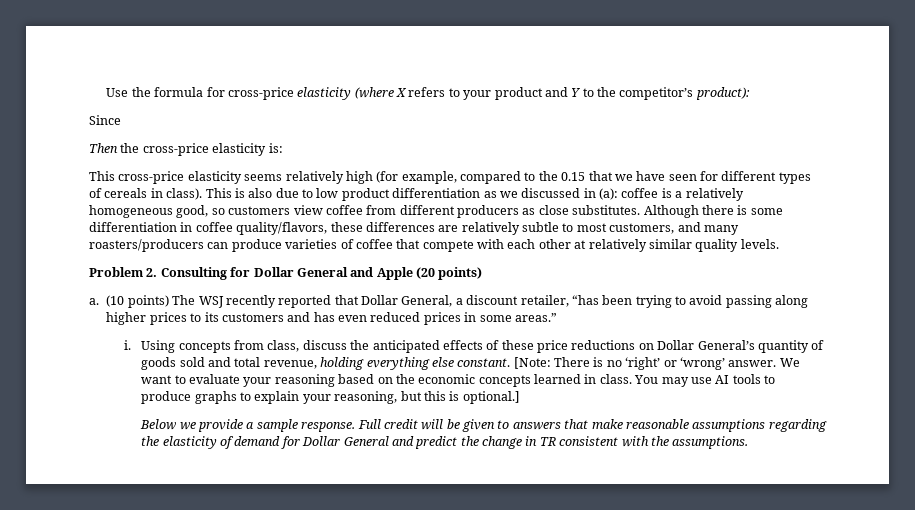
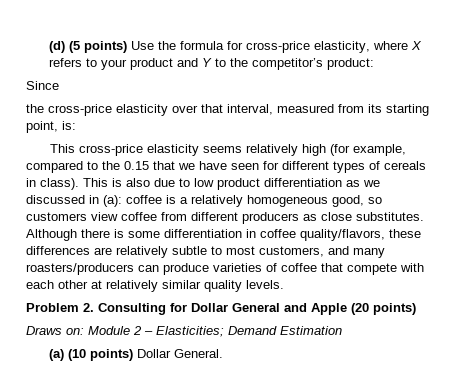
(106, 92) none -> [49,41,128,53] (d) (5 points)
[297,87,394,100] elasticity (where -> [314,41,409,53] elasticity, where
[695,87,750,100] product): -> [327,58,375,70] product:
[89,143,118,153] Then -> (59, 85) none
(267, 149) none -> [172,104,429,116] [26,121,58,133] over that interval, measured from its starting point,
[89,295,809,308] [106,312,557,325] [123,340,825,353] [141,357,800,370] [141,374,775,387] [141,391,520,404] [140,419,827,432] [141,436,749,449] a. (10 points) The WSJ recently reported that Dollar General, a discount retailer, “has been trying to avoid passing along higher prices to its customers and has even reduced prices in some areas.” // i. Using concepts from class, discuss the anticipated effects of these price reductions on Dollar General’s quantity of goods sold and total revenue, holding everything else constant. [Note: There is no ‘right’ or ‘wrong’ answer. We want to evaluate your reasoning based on the economic concepts learned in class. You may use AI tools to produce graphs to explain your reasoning, but this is optional.] // Below we provide a sample response. Full credit will be given to answers that make reasonable assumptions regarding the elasticity of demand for Dollar General and predict the change in TR consistent with the assumptions. -> [26,326,342,337] [49,349,224,361] Draws on: Module 2 – Elasticities; Demand Estimation // (a) (10 points) Dollar General.

